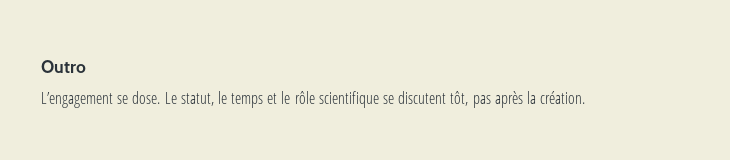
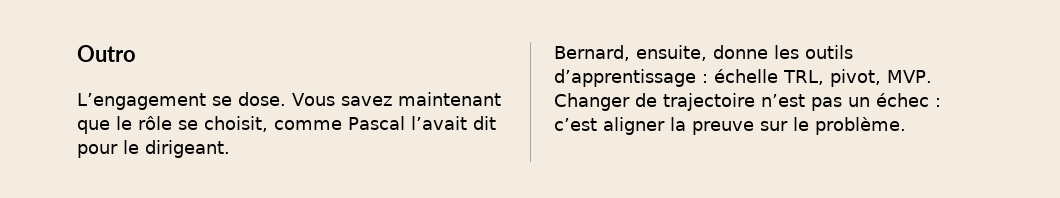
[164,91,586,108] Le statut, le temps et le rôle scientifique se discutent tôt, pas après la création. -> [292,92,501,106] [77,116,496,134] [77,140,230,158] [554,45,853,61] [554,69,932,87] [554,93,941,111] [554,117,906,135] Vous savez maintenant que le rôle se choisit, comme Pascal l’avait dit pour le dirigeant. // Bernard, ensuite, donne les outils d’apprentissage : échelle TRL, pivot, MVP. Changer de trajectoire n’est pas un échec : c’est aligner la preuve sur le problème.

